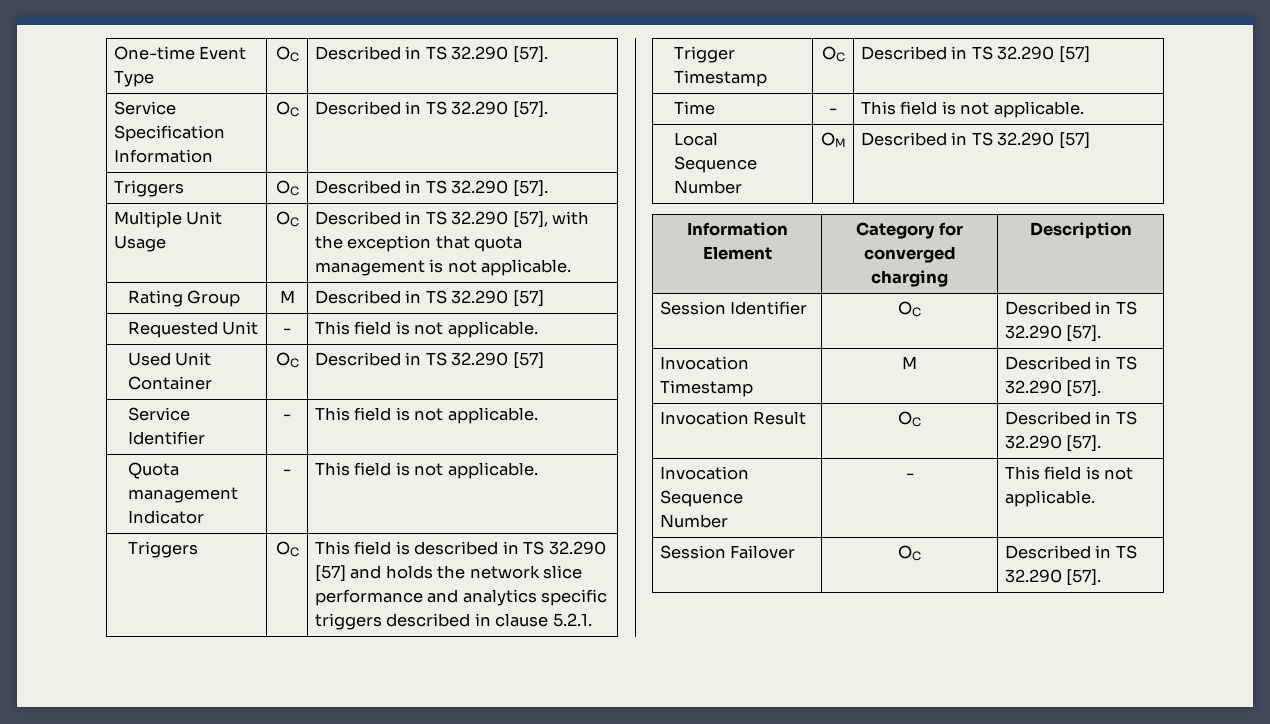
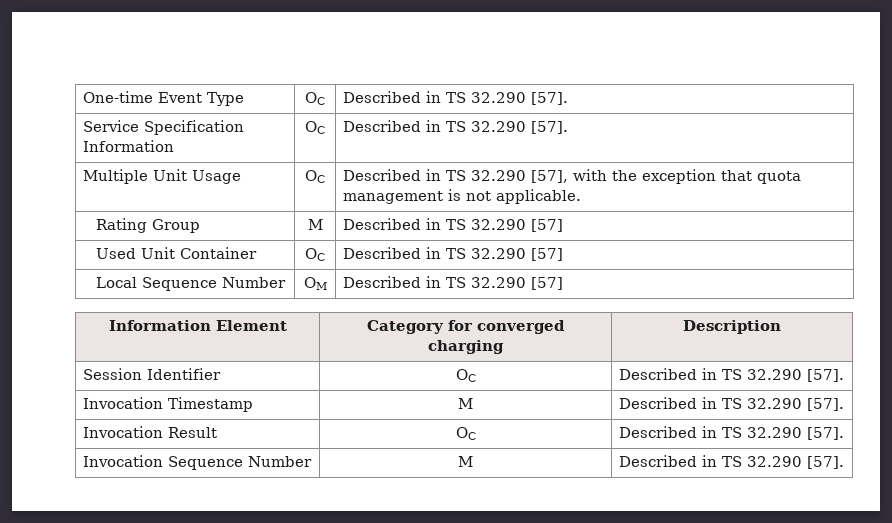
[113,180,184,197] [275,180,299,196] [314,180,548,197] // Triggers | OC | Described in TS 32.290 [57]. -> (569, 127) none
[127,321,259,338] [283,328,291,334] [314,321,538,338] // Requested Unit | - | This field is not applicable. -> (564, 225) none
[127,407,190,421] [127,431,205,445] [283,414,291,420] [314,407,538,424] [127,462,179,479] [127,487,238,503] [127,510,204,524] [283,469,291,475] [314,462,538,479] [127,541,198,558] [275,541,299,557] [314,541,606,555] [314,565,583,582] [314,589,608,606] [314,613,592,630] [673,46,735,63] [673,70,767,87] [821,46,845,62] [860,46,1090,63] [673,101,715,115] [829,108,837,114] [860,101,1084,118] // Service Identifier | - | This field is not applicable. // Quota management Indicator | - | This field is not applicable. // Triggers | OC | This field is described in TS 32.290 [57] and holds the network slice performance and analytics specific triggers described in clause 5.2.1. // Trigger Timestamp | OC | Described in TS 32.290 [57] // Time | - | This field is not applicable. -> (564, 254) none
[905,473,914,479] [1004,466,1134,480] [1004,490,1095,507] [659,545,796,559] [898,545,921,561] - | This field is not applicable. // Session Failover | OC -> [458,456,474,467] M

